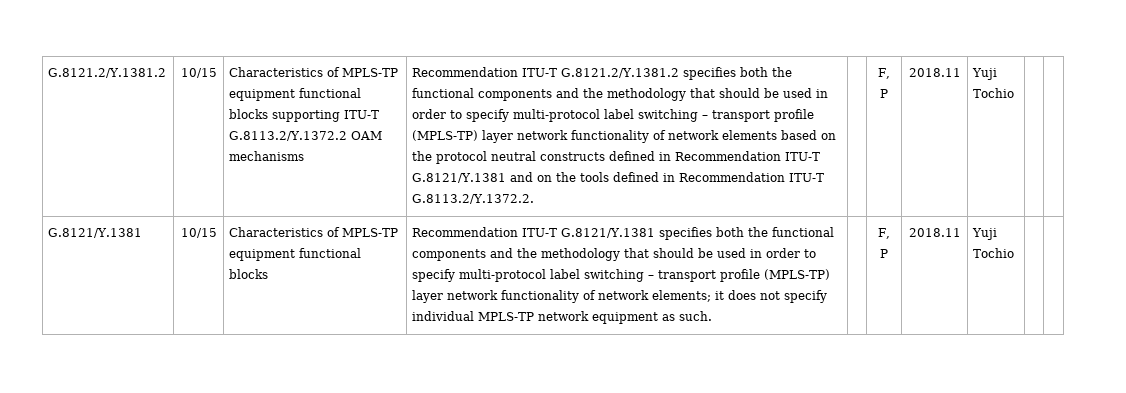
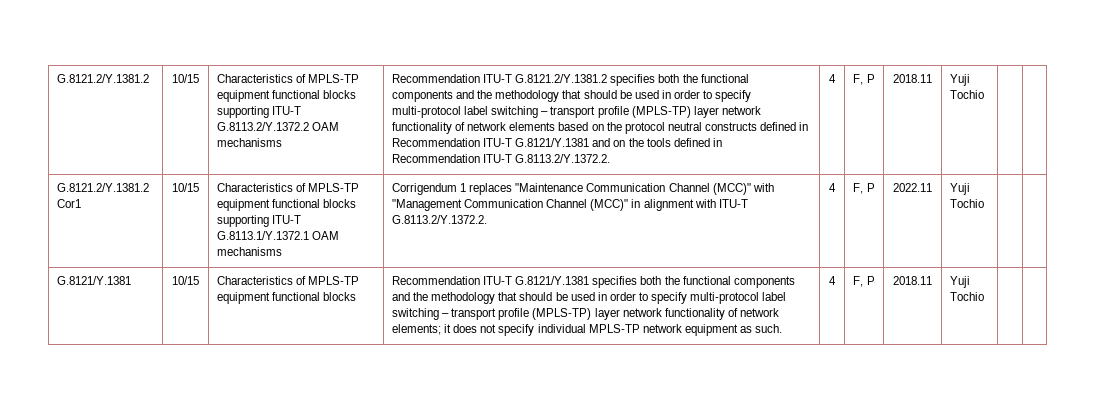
[878,68,891,79] [880,89,888,98] [908,68,961,77] [972,68,998,80] [973,88,1015,98] | F, P | 2018.11 | Yuji Tochio | | -> [829,74,836,83] [853,74,875,85] [893,74,932,83] [950,74,971,86] [950,90,985,99] [57,183,150,192] [57,199,82,208] [172,183,199,192] [217,183,360,192] [217,199,357,211] [217,215,302,227] [217,231,340,240] [217,247,283,256] [392,183,774,195] [392,199,748,211] [392,215,488,224] [829,183,836,192] [853,183,875,194] [893,183,932,192] [950,183,971,195] [950,199,985,208] 4 | F, P | 2018.11 | Yuji Tochio | | // G.8121.2/Y.1381.2 Cor1 | 10/15 | Characteristics of MPLS-TP equipment functional blocks supporting ITU-T G.8113.1/Y.1372.1 OAM mechanisms | Corrigendum 1 replaces "Maintenance Communication Channel (MCC)" with "Management Communication Channel (MCC)" in alignment with ITU-T G.8113.2/Y.1372.2. | 4 | F, P | 2022.11 | Yuji Tochio | |
(713, 316) none -> [829,276,836,285] 4

